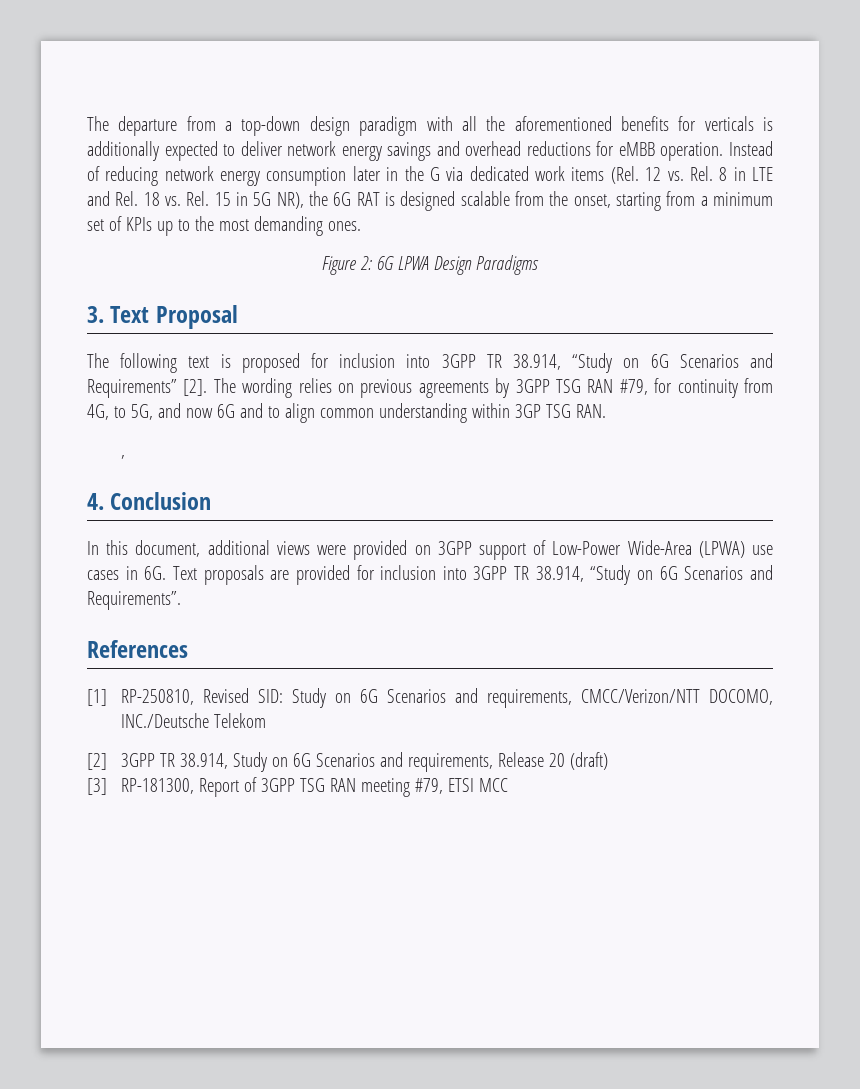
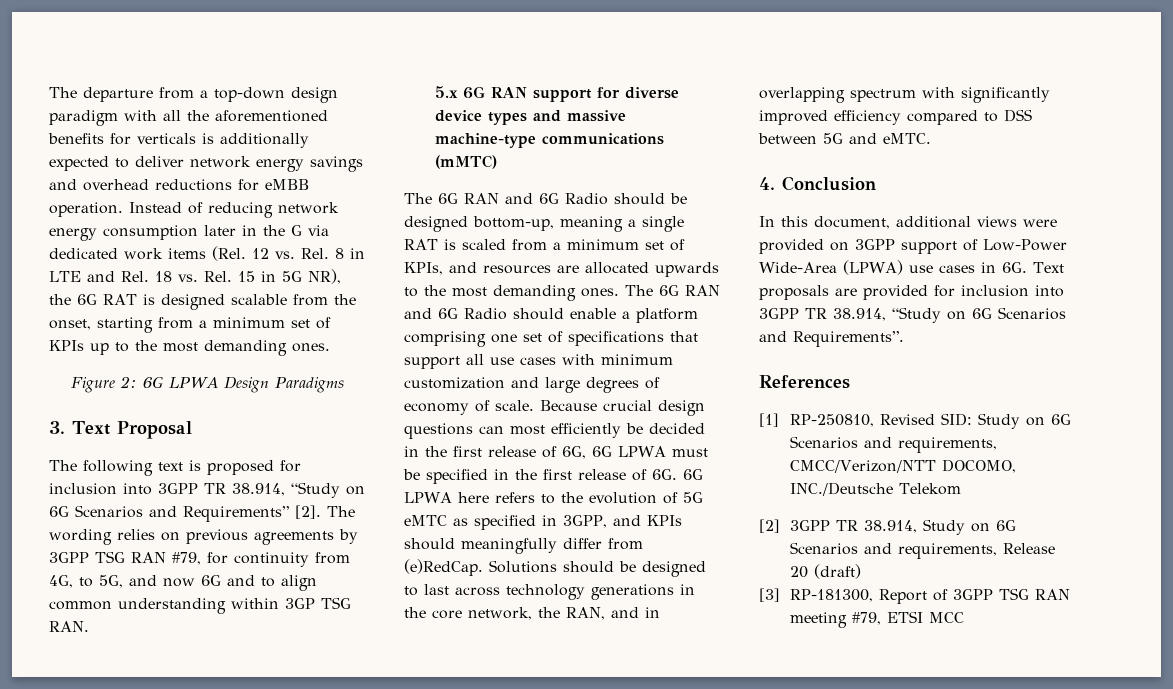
[120,455,125,459] , -> [434,86,679,102] [434,110,626,125] [434,133,664,148] [434,155,497,169] [404,193,687,205] [404,216,684,232] [404,239,685,251] [404,262,719,277] [404,285,720,301] [404,308,698,323] [404,331,698,347] [404,354,673,369] [404,377,660,393] [404,400,705,416] [404,423,705,439] [404,446,708,459] [403,469,703,484] [404,492,703,504] [404,515,682,530] [404,538,643,554] [404,559,706,577] [404,584,695,600] [404,607,660,620] [759,87,1050,103] [759,109,1032,125] [758,133,931,144] 5.x 6G RAN support for diverse device types and massive machine-type communications (mMTC) // The 6G RAN and 6G Radio should be designed bottom-up, meaning a single RAT is scaled from a minimum set of KPIs, and resources are allocated upwards to the most demanding ones. The 6G RAN and 6G Radio should enable a platform comprising one set of specifications that support all use cases with minimum customization and large degrees of economy of scale. Because crucial design questions can most efficiently be decided in the first release of 6G, 6G LPWA must be specified in the first release of 6G. 6G LPWA here refers to the evolution of 5G eMTC as specified in 3GPP, and KPIs should meaningfully differ from (e)RedCap. Solutions should be designed to last across technology generations in the core network, the RAN, and in overlapping spectrum with significantly improved efficiency compared to DSS between 5G and eMTC.

